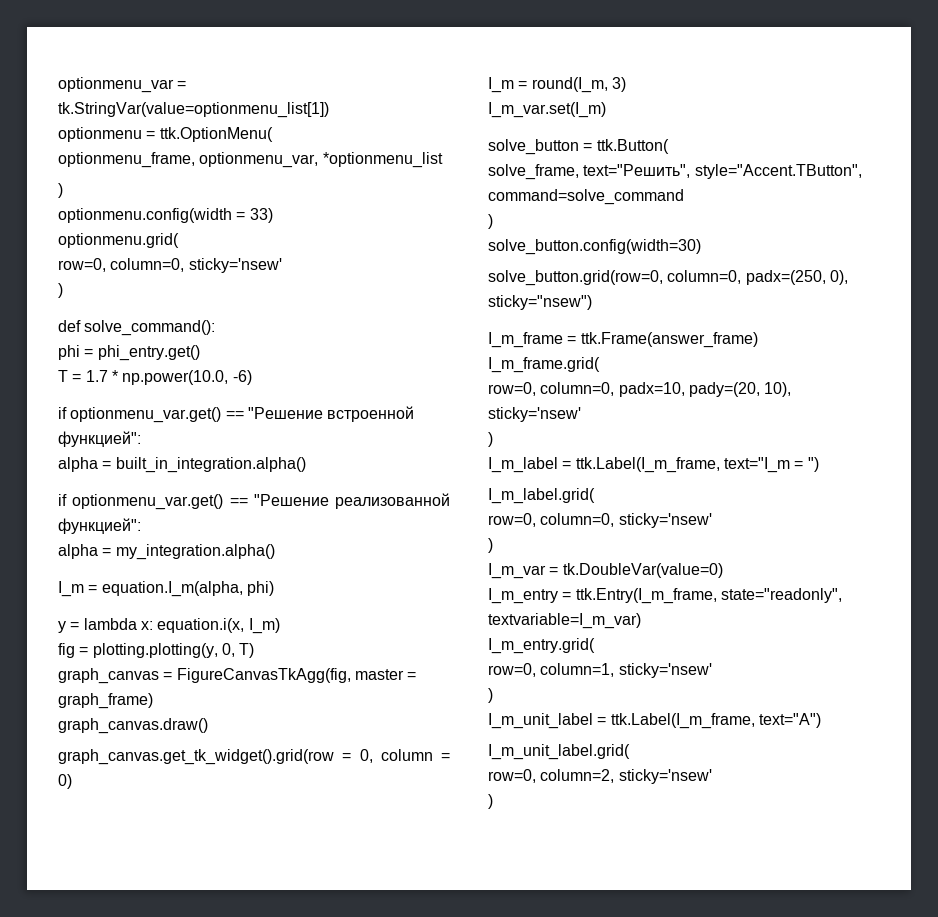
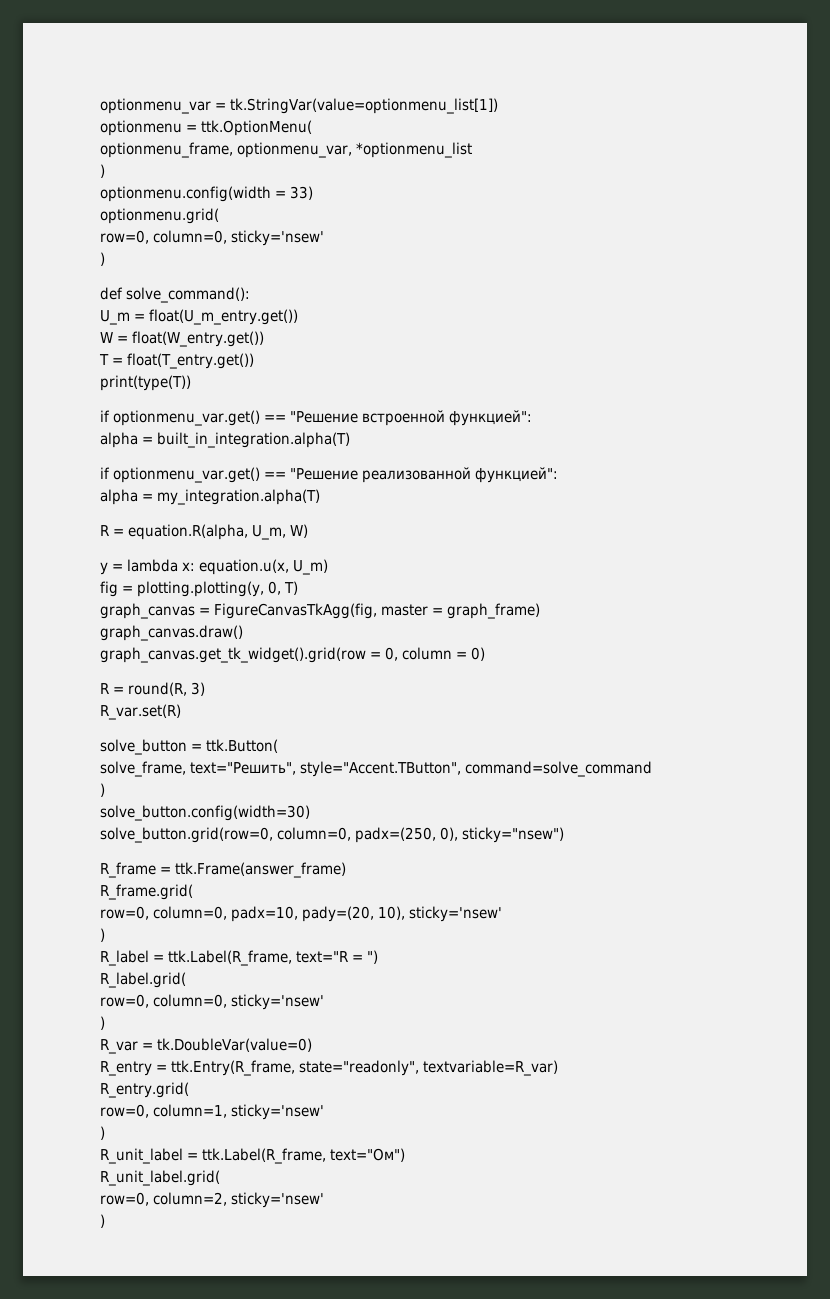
[58,345,200,361] [58,370,252,385] phi = phi_entry.get() // T = 1.7 * np.power(10.0, -6) -> [100,309,299,325] [100,331,265,347] [99,353,255,369] [100,375,191,391] U_m = float(U_m_entry.get()) // W = float(W_entry.get()) // T = float(T_entry.get()) // print(type(T))
[115,457,306,473] built_in_integration.alpha() -> [157,432,351,448] built_in_integration.alpha(T)
[115,544,275,560] [58,581,274,597] my_integration.alpha() // I_m = equation.I_m(alpha, phi) -> [157,489,321,505] [100,524,309,540] my_integration.alpha(T) // R = equation.R(alpha, U_m, W)
[157,618,280,634] equation.i(x, I_m) -> [199,559,329,575] equation.u(x, U_m)
[488,77,608,93] I_m = round(I_m, -> [100,682,188,696] R = round(R,
[488,102,606,118] I_m_var.set(I_m) -> [100,704,181,720] R_var.set(R)
[488,332,563,348] I_m_frame -> [100,862,156,878] R_frame
[488,357,600,373] I_m_frame.grid( -> [100,884,193,900] R_frame.grid(
[488,457,790,473] I_m_label = ttk.Label(I_m_frame, text="I_m -> [100,950,349,966] R_label = ttk.Label(R_frame, text="R
[488,488,595,504] [488,513,712,528] [488,538,493,553] [488,563,546,579] I_m_label.grid( // row=0, column=0, sticky='nsew' // ) // I_m_var -> [100,972,186,988] [100,994,325,1010] [100,1016,105,1030] [100,1039,138,1054] R_label.grid( // row=0, column=0, sticky='nsew' // ) // R_var
[488,588,842,604] [488,613,641,629] [488,638,595,654] I_m_entry = ttk.Entry(I_m_frame, state="readonly", textvariable=I_m_var) // I_m_entry.grid( -> [100,1060,559,1076] [100,1082,189,1098] R_entry = ttk.Entry(R_frame, state="readonly", textvariable=R_var) // R_entry.grid(
[488,713,821,729] [488,744,630,760] I_m_unit_label = ttk.Label(I_m_frame, text="А") // I_m_unit_label.grid( -> [100,1148,406,1164] [100,1170,220,1186] R_unit_label = ttk.Label(R_frame, text="Ом") // R_unit_label.grid(

